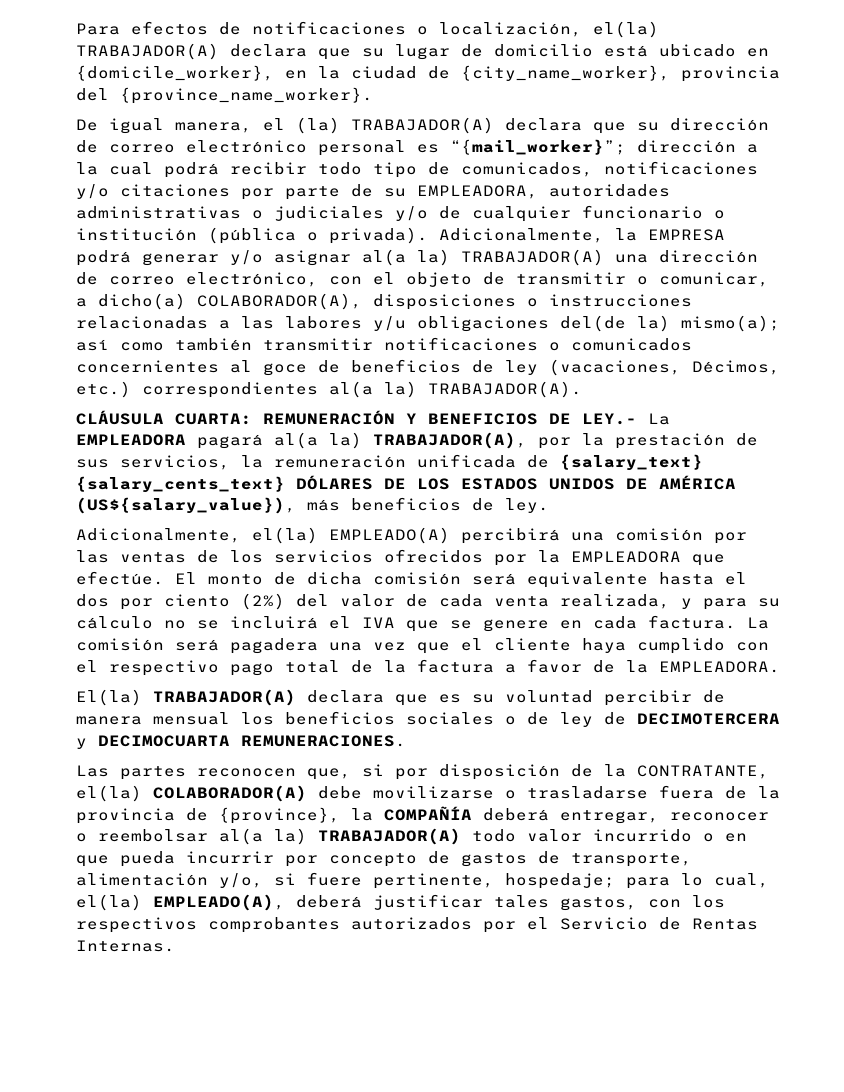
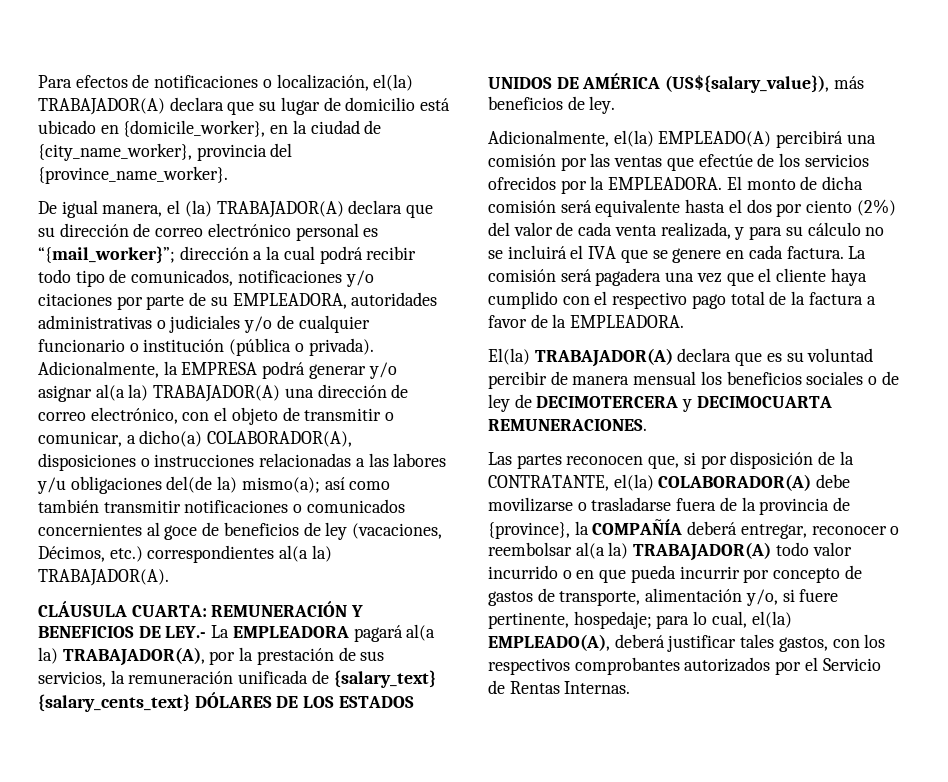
(186, 557) none -> [666,154,753,171] que efectúe
[571,551,725,566] [76,571,164,585] EMPLEADORA que efectúe. -> [608,177,723,190] EMPLEADORA.

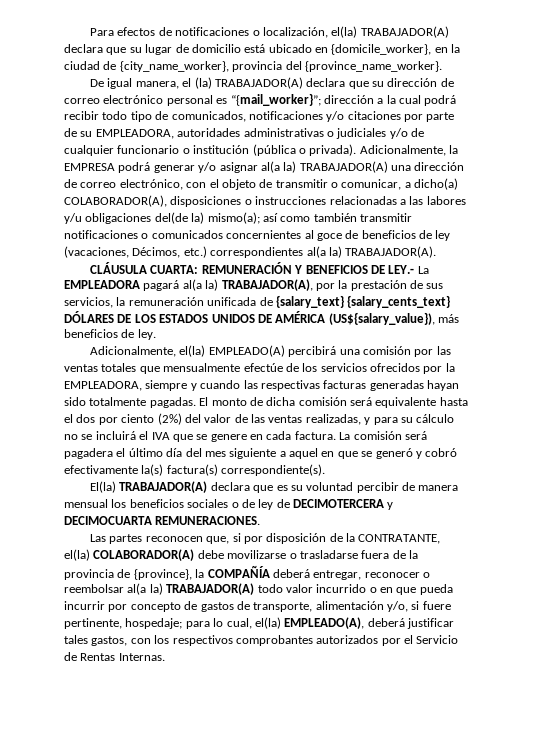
[666,157,694,171] que -> [101,363,241,374] totales que mensualmente
[608,177,723,190] EMPLEADORA. -> [64,380,459,391] [64,397,196,408] EMPLEADORA, siempre y cuando las respectivas facturas generadas hayan sido totalmente pagadas.
[578,222,731,239] cada venta realizada, -> [251,414,361,425] las ventas realizadas,
[665,268,867,286] [488,291,876,309] [488,314,685,328] una vez que el cliente haya cumplido con el respectivo pago total de la factura a favor de la EMPLEADORA. -> [116,448,458,459] [64,464,326,476] el último día del mes siguiente a aquel en que se generó y cobró efectivamente la(s) factura(s) correspondiente(s).

